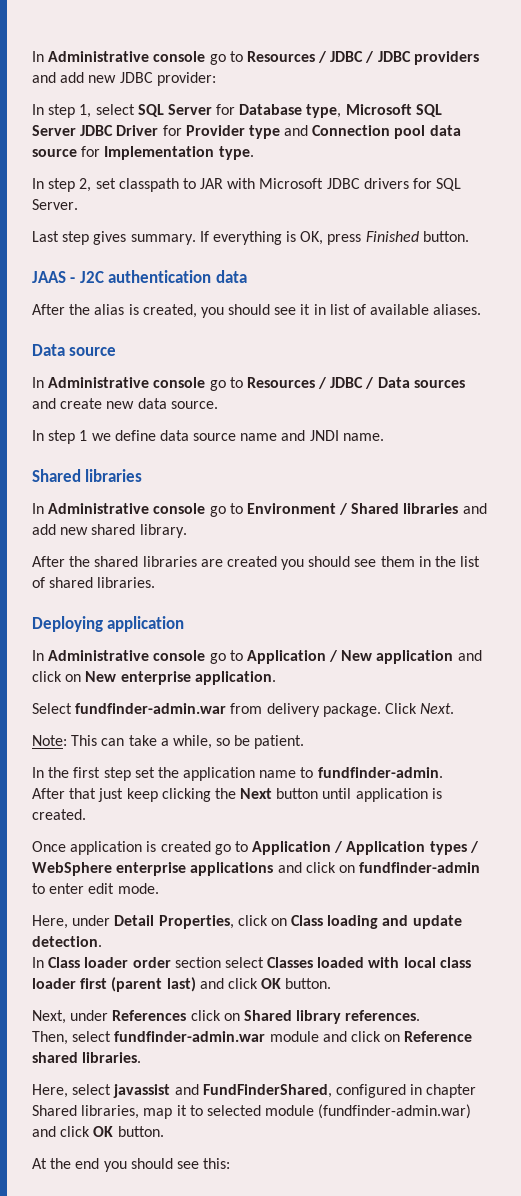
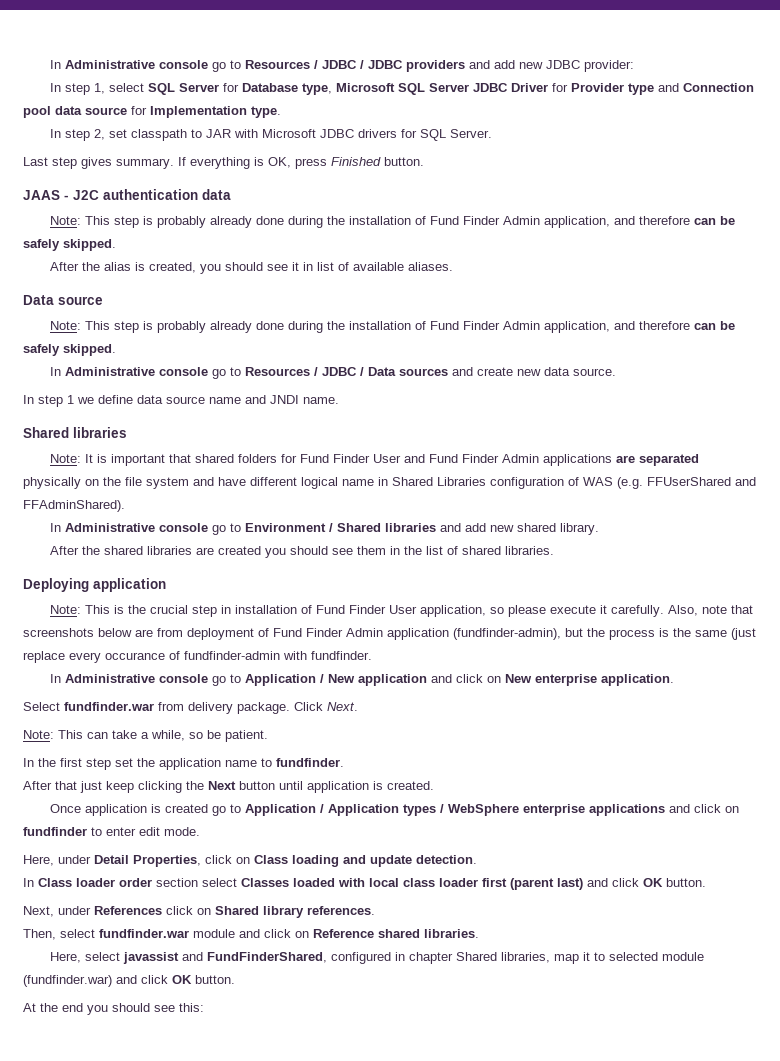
(247, 276) none -> [50,216,736,228] [23,239,116,251] // Note: This step is probably already done during the installation of Fund Finder Admin application, and therefore can be safely skipped.
(117, 351) none -> [50,321,736,333] [23,344,116,356] // Note: This step is probably already done during the installation of Fund Finder Admin application, and therefore can be safely skipped.
(143, 475) none -> [50,454,700,466] [23,477,756,489] [23,500,125,512] // Note: It is important that shared folders for Fund Finder User and Fund Finder Admin applications are separated physically on the file system and have different logical name in Shared Libraries configuration of WAS (e.g. FFUserShared and FFAdminShared).
(185, 624) none -> [50,605,754,617] [23,628,756,640] [23,651,372,663] // Note: This is the crucial step in installation of Fund Finder User application, so please execute it carefully. Also, note that screenshots below are from deployment of Fund Finder Admin application (fundfinder-admin), but the process is the same (just replace every occurance of fundfinder-admin with fundfinder.
[75,703,227,714] fundfinder-admin.war -> [64,702,154,711] fundfinder.war
[317,767,443,778] fundfinder-admin. -> [276,758,344,767] fundfinder.
[359,862,481,873] fundfinder-admin -> [23,827,87,836] fundfinder
[114,1031,266,1042] fundfinder-admin.war -> [99,929,189,938] fundfinder.war
[318,1104,472,1119] (fundfinder-admin.war) -> [23,975,112,987] (fundfinder.war)

